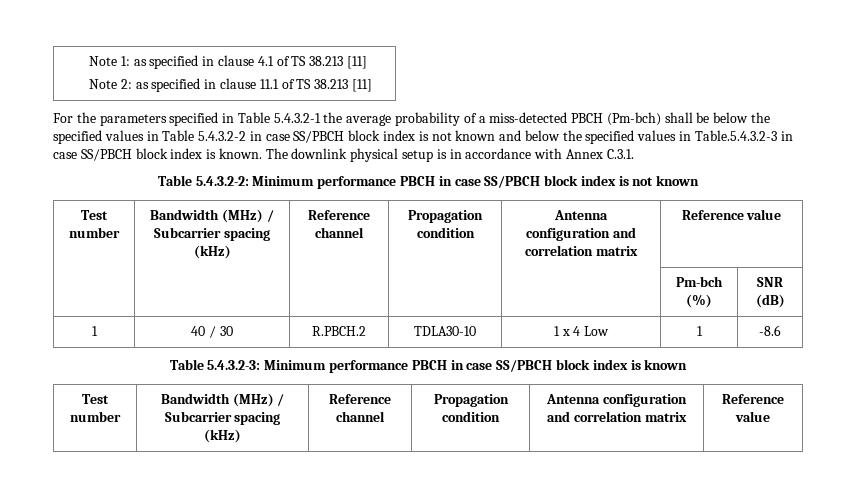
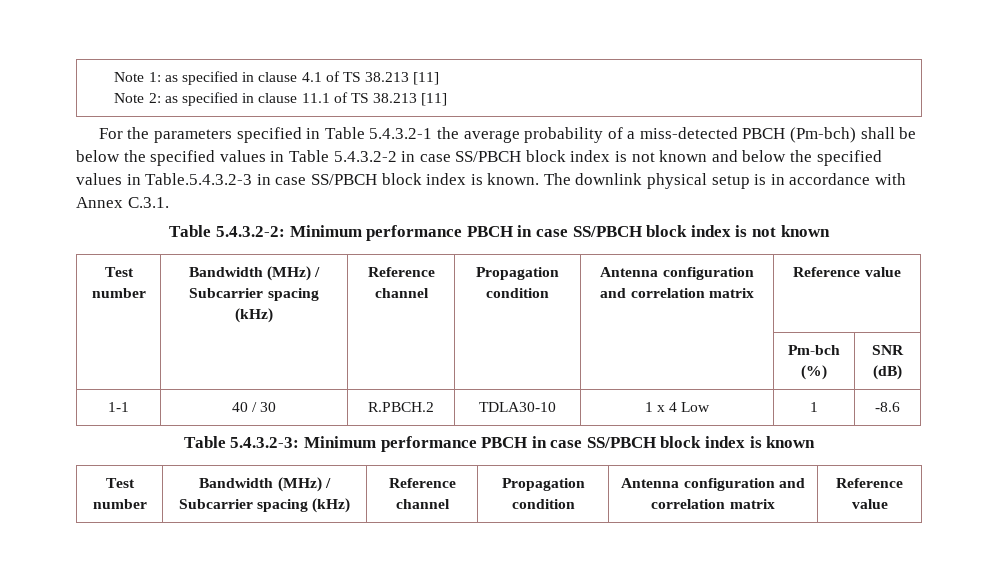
[91,326,98,336] 1 -> [108,402,129,412] 1-1

